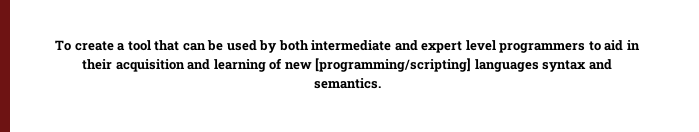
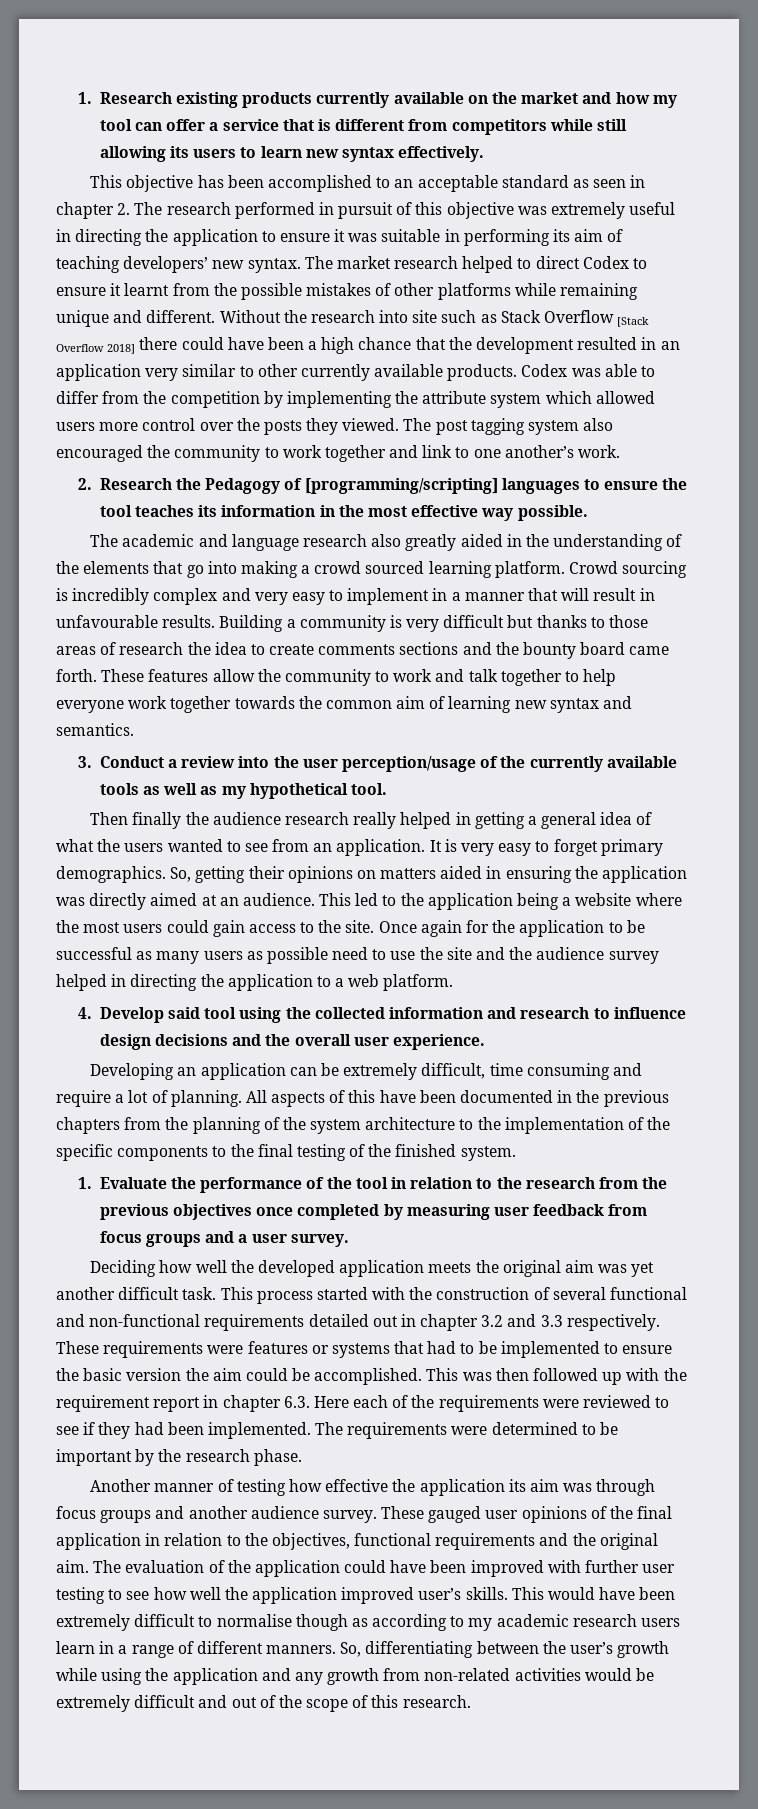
[55,40,640,53] [82,58,612,72] [313,78,381,89] To create a tool that can be used by both intermediate and expert level programmers to aid in their acquisition and learning of new [programming/scripting] languages syntax and semantics. -> [77,92,677,108] [99,119,627,135] [99,146,485,162] [90,175,646,192] [56,202,676,219] [56,229,624,246] [56,256,648,273] [56,283,639,300] [56,310,650,327] [56,337,680,354] [56,364,656,381] [56,391,655,408] [56,418,614,435] [56,445,621,462] [77,478,688,494] [99,505,588,521] [90,534,683,551] [56,561,688,578] [56,588,655,605] [56,615,649,632] [56,642,670,659] [56,669,617,686] [56,696,633,713] [56,723,134,736] [77,756,677,772] [99,783,387,799] [90,812,653,829] [56,839,663,856] [56,866,688,883] [56,893,682,910] [56,920,645,937] [56,947,659,964] [56,974,454,991] [77,1007,686,1023] [99,1034,485,1050] [90,1063,642,1080] [56,1090,669,1107] [56,1117,671,1134] [56,1144,516,1161] [77,1177,668,1193] [99,1204,648,1220] [99,1231,349,1247] [90,1260,655,1277] [56,1287,688,1304] [56,1314,660,1331] [56,1341,673,1358] [56,1368,687,1385] [56,1395,670,1412] [56,1422,619,1439] [56,1449,302,1466] [90,1479,656,1496] [56,1506,673,1523] [56,1533,658,1550] [56,1560,676,1577] [56,1587,676,1604] [56,1614,681,1631] [56,1641,670,1658] [56,1668,655,1685] [56,1695,471,1712] 1. Research existing products currently available on the market and how my tool can offer a service that is different from competitors while still allowing its users to learn new syntax effectively. // This objective has been accomplished to an acceptable standard as seen in chapter 2. The research performed in pursuit of this objective was extremely useful in directing the application to ensure it was suitable in performing its aim of teaching developers’ new syntax. The market research helped to direct Codex to ensure it learnt from the possible mistakes of other platforms while remaining unique and different. Without the research into site such as Stack Overflow [Stack Overflow 2018] there could have been a high chance that the development resulted in an application very similar to other currently available products. Codex was able to differ from the competition by implementing the attribute system which allowed users more control over the posts they viewed. The post tagging system also encouraged the community to work together and link to one another’s work. // 2. Research the Pedagogy of [programming/scripting] languages to ensure the tool teaches its information in the most effective way possible. // The academic and language research also greatly aided in the understanding of the elements that go into making a crowd sourced learning platform. Crowd sourcing is incredibly complex and very easy to implement in a manner that will result in unfavourable results. Building a community is very difficult but thanks to those areas of research the idea to create comments sections and the bounty board came forth. These features allow the community to work and talk together to help everyone work together towards the common aim of learning new syntax and semantics. // 3. Conduct a review into the user perception/usage of the currently available tools as well as my hypothetical tool. // Then finally the audience research really helped in getting a general idea of what the users wanted to see from an application. It is very easy to forget primary demographics. So, getting their opinions on matters aided in ensuring the application was directly aimed at an audience. This led to the application being a website where the most users could gain access to the site. Once again for the application to be successful as many users as possible need to use the site and the audience survey helped in directing the application to a web platform. // 4. Develop said tool using the collected information and research to influence design decisions and the overall user experience. // Developing an application can be extremely difficult, time consuming and require a lot of planning. All aspects of this have been documented in the previous chapters from the planning of the system architecture to the implementation of the specific components to the final testing of the finished system. // 1. Evaluate the performance of the tool in relation to the research from the previous objectives once completed by measuring user feedback from focus groups and a user survey. // Deciding how well the developed application meets the original aim was yet another difficult task. This process started with the construction of several functional and non-functional requirements detailed out in chapter 3.2 and 3.3 respectively. These requirements were features or systems that had to be implemented to ensure the basic version the aim could be accomplished. This was then followed up with the requirement report in chapter 6.3. Here each of the requirements were reviewed to see if they had been implemented. The requirements were determined to be important by the research phase. // Another manner of testing how effective the application its aim was through focus groups and another audience survey. These gauged user opinions of the final application in relation to the objectives, functional requirements and the original aim. The evaluation of the application could have been improved with further user testing to see how well the application improved user’s skills. This would have been extremely difficult to normalise though as according to my academic research users learn in a range of different manners. So, differentiating between the user’s growth while using the application and any growth from non-related activities would be extremely difficult and out of the scope of this research.

